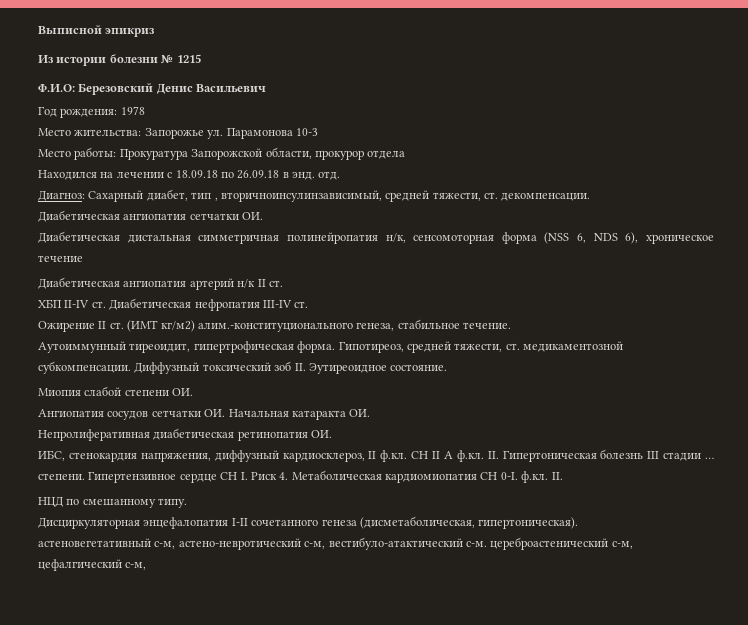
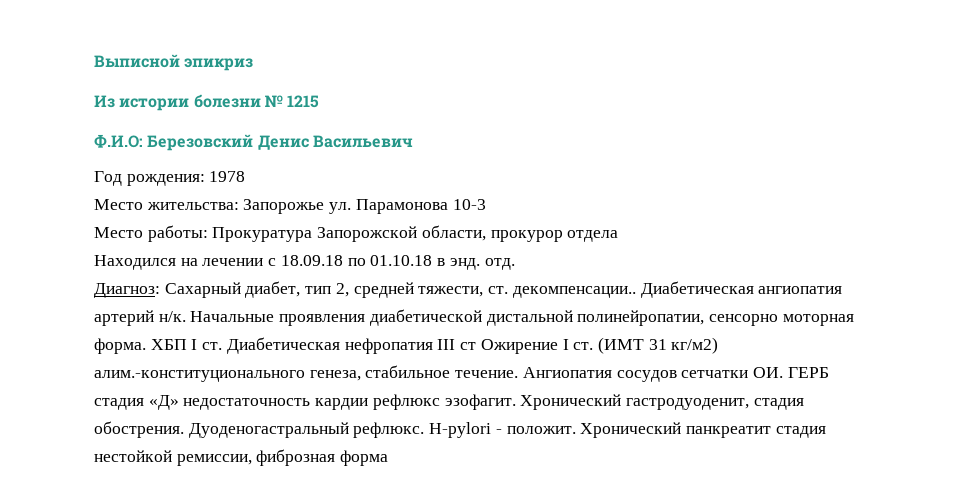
[237,170,280,179] 26.09.18 -> [370,255,433,266] 01.10.18
[214,190,591,202] [38,210,264,222] [38,231,714,244] [38,255,83,262] [38,277,283,290] [38,298,309,311] [38,321,107,332] , вторичноинсулинзависимый, средней тяжести, ст. декомпенсации. // Диабетическая ангиопатия сетчатки ОИ. // Диабетическая дистальная симметричная полинейропатия н/к, сенсомоторная форма (NSS 6, NDS 6), хроническое течение // Диабетическая ангиопатия артерий н/к II ст. // ХБП II-IV ст. Диабетическая нефропатия III-IV ст. // Ожирение II -> [335,281,843,298] [94,309,854,326] [94,337,569,354] 2, средней тяжести, ст. декомпенсации.. Диабетическая ангиопатия артерий н/к. Начальные проявления диабетической дистальной полинейропатии, сенсорно моторная форма. ХБП I ст. Диабетическая нефропатия III ст Ожирение I
(159, 326) none -> [648,339,667,350] 31
[38,341,623,353] [38,361,448,374] [38,386,194,396] [38,409,371,420] [38,428,333,441] [38,449,714,462] [38,470,563,483] [38,496,188,508] [38,516,579,529] [38,537,633,550] [38,559,147,571] // Аутоиммунный тиреоидит, гипертрофическая форма. Гипотиреоз, средней тяжести, ст. медикаментозной субкомпенсации. Диффузный токсический зоб II. Эутиреоидное состояние. // Миопия слабой степени ОИ. // Ангиопатия сосудов сетчатки ОИ. Начальная катаракта ОИ. // Непролиферативная диабетическая ретинопатия ОИ. // ИБС, стенокардия напряжения, диффузный кардиосклероз, II ф.кл. СН II А ф.кл. II. Гипертоническая болезнь III стадии … степени. Гипертензивное сердце СН I. Риск 4. Метаболическая кардиомиопатия СН 0-I. ф.кл. II. // НЦД по смешанному типу. // Дисциркуляторная энцефалопатия I-II сочетанного генеза (дисметаболическая, гипертоническая). // астеновегетативный с-м, астено-невротический с-м, вестибуло-атактический с-м. цереброастенический с-м, цефалгический с-м, -> [522,367,829,382] [94,394,804,410] [94,421,826,438] [94,449,389,466] Ангиопатия сосудов сетчатки ОИ. ГЕРБ стадия «Д» недостаточность кардии рефлюкс эзофагит. Хронический гастродуоденит, стадия обострения. Дуоденогастральный рефлюкс. H-pylori - положит. Хронический панкреатит стадия нестойкой ремиссии, фиброзная форма

